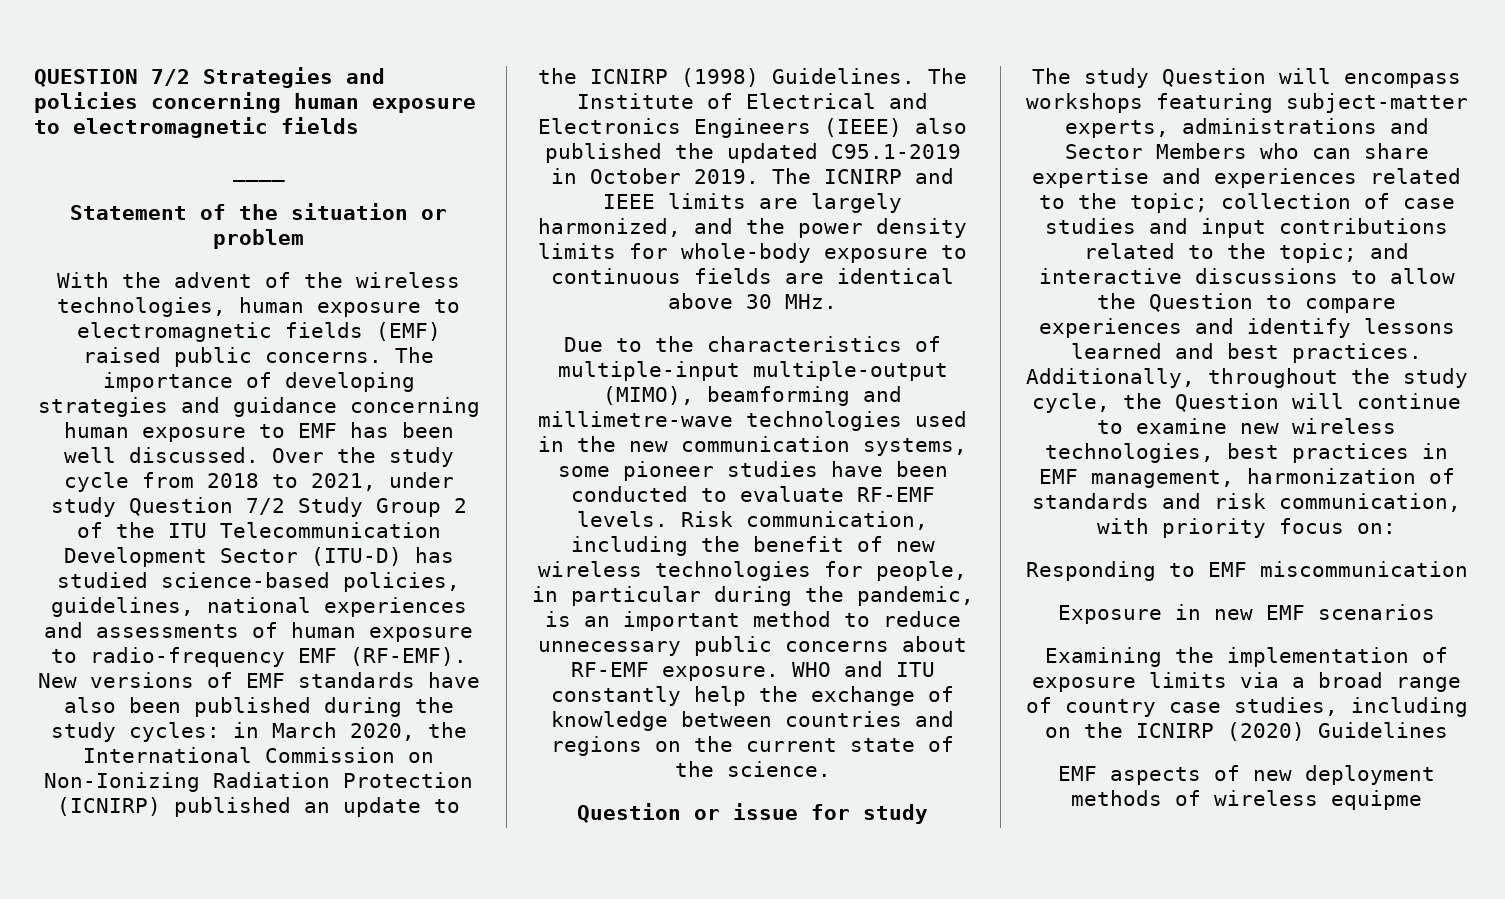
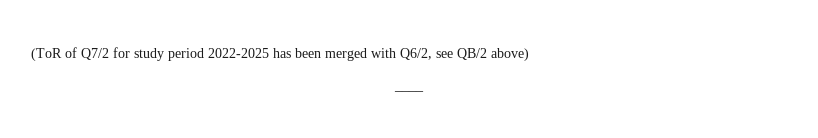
[34,67,385,88] [34,92,476,113] [34,117,359,138] [232,177,285,182] [70,203,447,220] [213,229,304,249] [57,272,460,288] [57,297,460,317] [76,322,441,342] [83,347,434,367] [102,372,415,392] [37,397,480,417] [63,422,454,442] [63,447,454,467] [63,472,454,492] [50,497,467,517] [76,522,441,538] [63,547,454,567] [57,572,460,592] [50,597,467,617] [44,622,473,642] [50,647,467,667] [37,672,480,688] [63,697,454,717] [50,722,467,742] [83,747,434,763] [44,772,473,792] [57,797,460,817] [538,68,967,87] [577,93,928,109] [538,118,967,138] [544,143,961,163] [551,168,954,184] [603,193,902,213] [538,218,967,238] [538,243,967,263] [551,268,954,284] [668,293,837,309] [564,336,941,352] [557,361,948,381] [603,386,902,406] [538,411,967,431] [538,436,967,456] [557,461,948,481] [570,486,935,502] [577,511,928,530] [570,536,935,556] [538,561,967,581] [531,586,974,606] [544,611,961,631] [538,636,967,656] [570,661,935,681] [551,686,954,706] [551,711,954,731] [551,736,954,756] [674,761,831,777] [577,803,928,824] [1032,68,1461,88] [1025,93,1468,113] [1064,118,1429,138] [1064,143,1429,159] [1032,168,1461,188] [1038,193,1455,213] [1045,218,1448,238] [1084,243,1409,263] [1038,268,1455,284] [1097,293,1396,313] [1038,318,1455,338] [1071,343,1422,363] [1025,368,1468,388] [1032,393,1461,413] [1097,418,1396,434] [1045,443,1448,463] [1038,468,1455,488] [1032,493,1461,512] [1097,518,1396,538] [1025,561,1468,581] [1058,604,1435,624] [1045,647,1448,667] [1032,672,1461,692] [1025,697,1468,717] [1045,722,1448,741] [1058,765,1435,785] [1071,790,1422,810] QUESTION 7/2 Strategies and policies concerning human exposure to electromagnetic fields // ____ // Statement of the situation or problem // With the advent of the wireless technologies, human exposure to electromagnetic fields (EMF) raised public concerns. The importance of developing strategies and guidance concerning human exposure to EMF has been well discussed. Over the study cycle from 2018 to 2021, under study Question 7/2 Study Group 2 of the ITU Telecommunication Development Sector (ITU-D) has studied science-based policies, guidelines, national experiences and assessments of human exposure to radio-frequency EMF (RF-EMF). New versions of EMF standards have also been published during the study cycles: in March 2020, the International Commission on Non-Ionizing Radiation Protection (ICNIRP) published an update to the ICNIRP (1998) Guidelines. The Institute of Electrical and Electronics Engineers (IEEE) also published the updated C95.1-2019 in October 2019. The ICNIRP and IEEE limits are largely harmonized, and the power density limits for whole-body exposure to continuous fields are identical above 30 MHz. // Due to the characteristics of multiple-input multiple-output (MIMO), beamforming and millimetre-wave technologies used in the new communication systems, some pioneer studies have been conducted to evaluate RF-EMF levels. Risk communication, including the benefit of new wireless technologies for people, in particular during the pandemic, is an important method to reduce unnecessary public concerns about RF-EMF exposure. WHO and ITU constantly help the exchange of knowledge between countries and regions on the current state of the science. // Question or issue for study // The study Question will encompass workshops featuring subject-matter experts, administrations and Sector Members who can share expertise and experiences related to the topic; collection of case studies and input contributions related to the topic; and interactive discussions to allow the Question to compare experiences and identify lessons learned and best practices. Additionally, throughout the study cycle, the Question will continue to examine new wireless technologies, best practices in EMF management, harmonization of standards and risk communication, with priority focus on: // Responding to EMF miscommunication // Exposure in new EMF scenarios // Examining the implementation of exposure limits via a broad range of country case studies, including on the ICNIRP (2020) Guidelines // EMF aspects of new deployment methods of wireless equipme -> [31,47,529,61] [394,90,424,92] (ToR of Q7/2 for study period 2022-2025 has been merged with Q6/2, see QB/2 above) // ____

